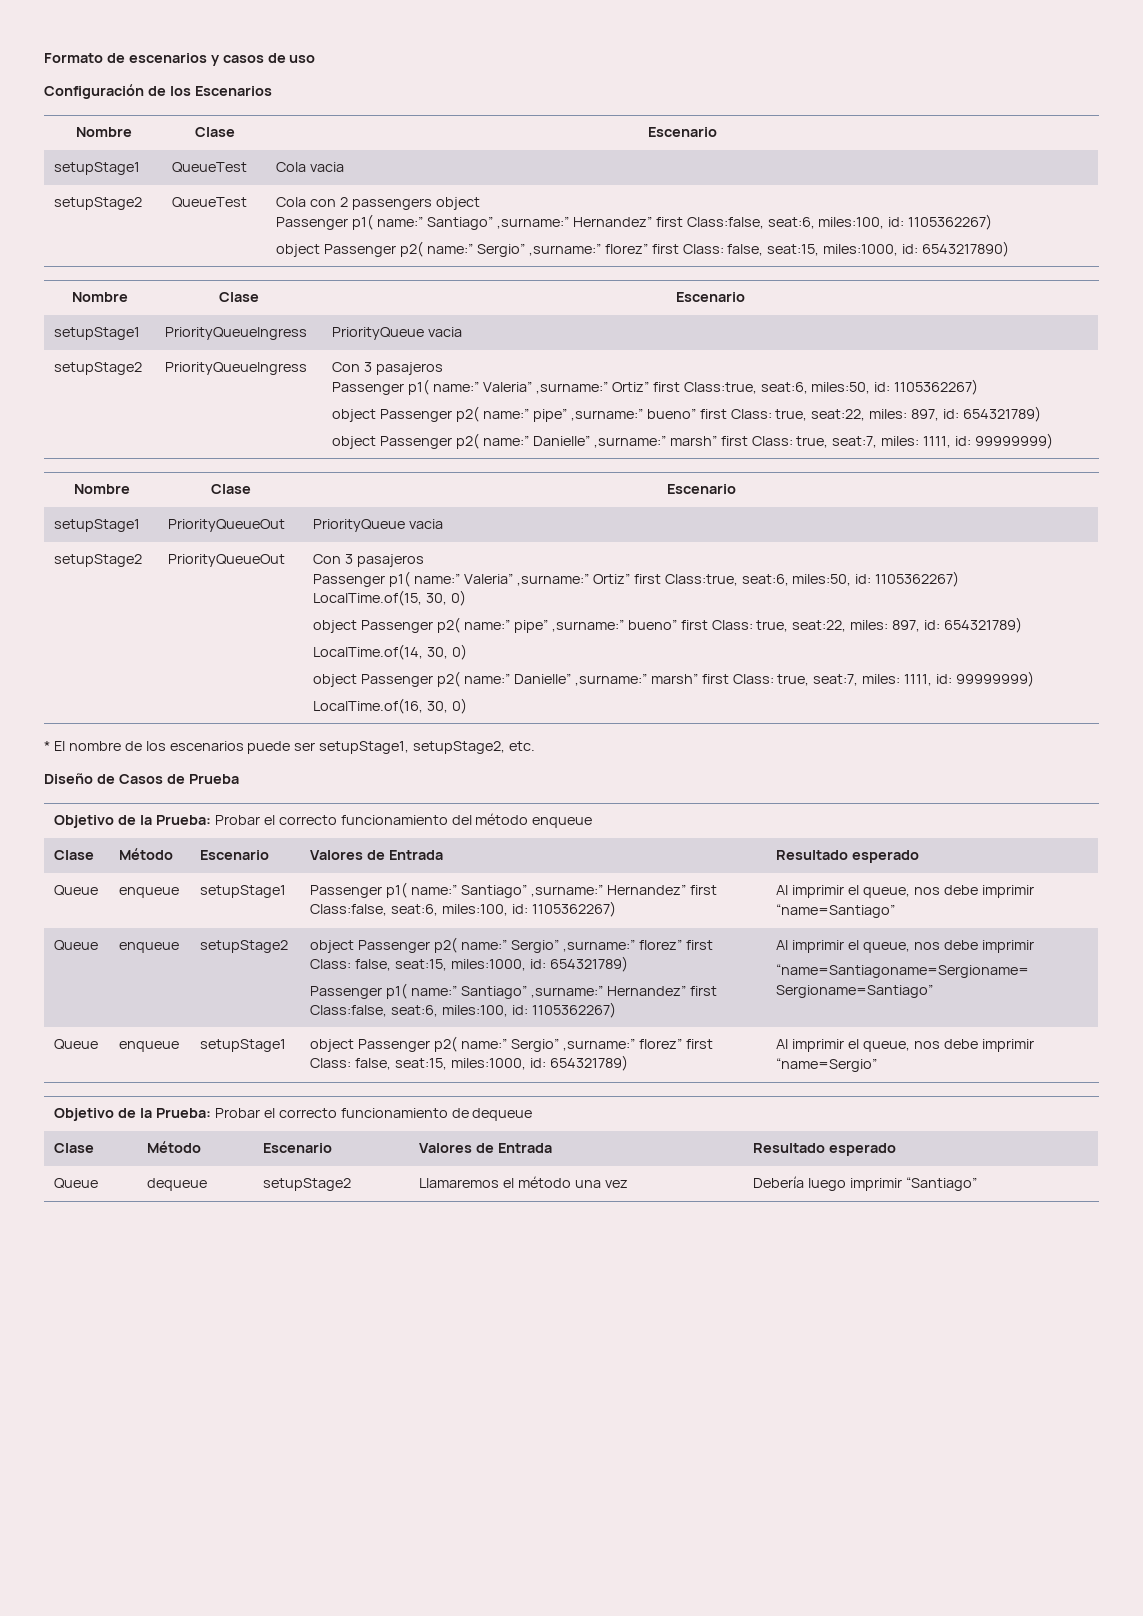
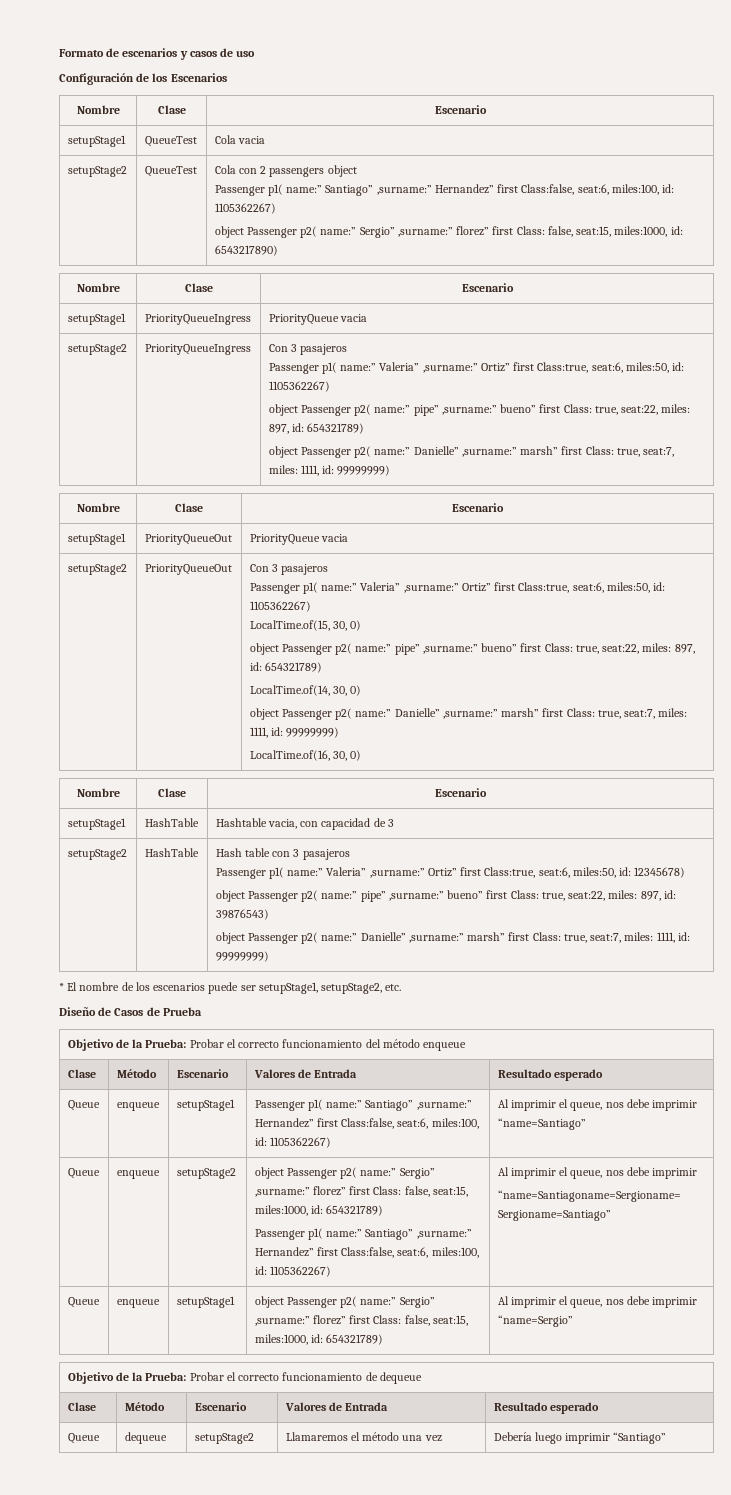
(468, 706) none -> [76,788,120,797] [158,788,186,797] [435,788,487,797] [67,818,126,830] [144,818,199,827] [215,818,394,830] [67,849,127,860] [144,848,199,857] [215,848,350,860] [215,867,686,879] [215,890,676,902] [215,909,269,920] [215,932,690,944] [215,951,269,962] // Nombre | Clase | Escenario // setupStage1 | HashTable | Hashtable vacia, con capacidad de 3 // setupStage2 | HashTable | Hash table con 3 pasajeros // Passenger p1( name:” Valeria” ,surname:” Ortiz” first Class:true, seat:6, miles:50, id: 12345678) // object Passenger p2( name:” pipe” ,surname:” bueno” first Class: true, seat:22, miles: 897, id: 39876543) // object Passenger p2( name:” Danielle” ,surname:” marsh” first Class: true, seat:7, miles: 1111, id: 99999999)

